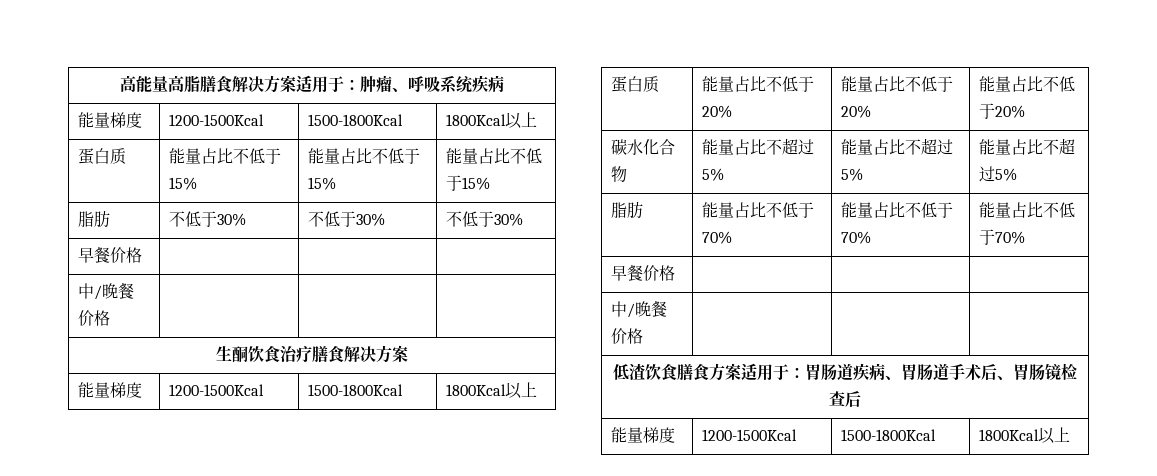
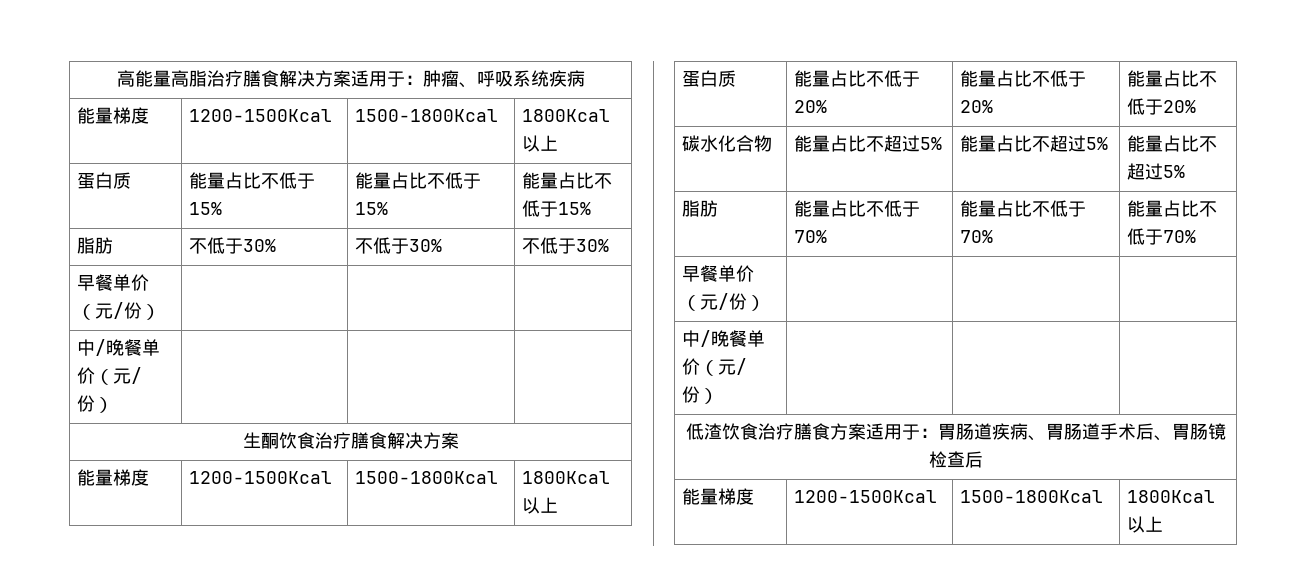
(200, 83) none -> [206,70,243,87] 治疗
[110,247,143,263] [78,282,135,300] [78,310,111,326] 价格 | | | // 中/晚餐价格 -> [113,274,150,291] [77,302,161,320] [77,339,161,356] [77,367,143,385] [77,395,114,413] 单价（元/份） | | | // 中/晚餐单价（元/份）
[643,265,676,281] [611,300,668,318] [611,328,644,344] 价格 | | | // 中/晚餐价格 -> [718,265,755,282] [682,293,766,311] [682,330,766,347] [682,358,748,376] [682,386,719,404] 单价（元/份） | | | // 中/晚餐单价（元/份）
(677, 372) none -> [757,423,794,440] 治疗

